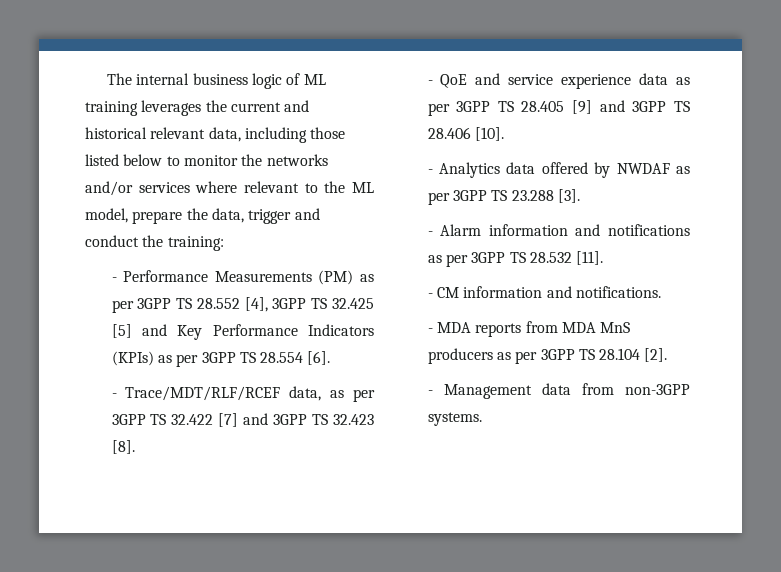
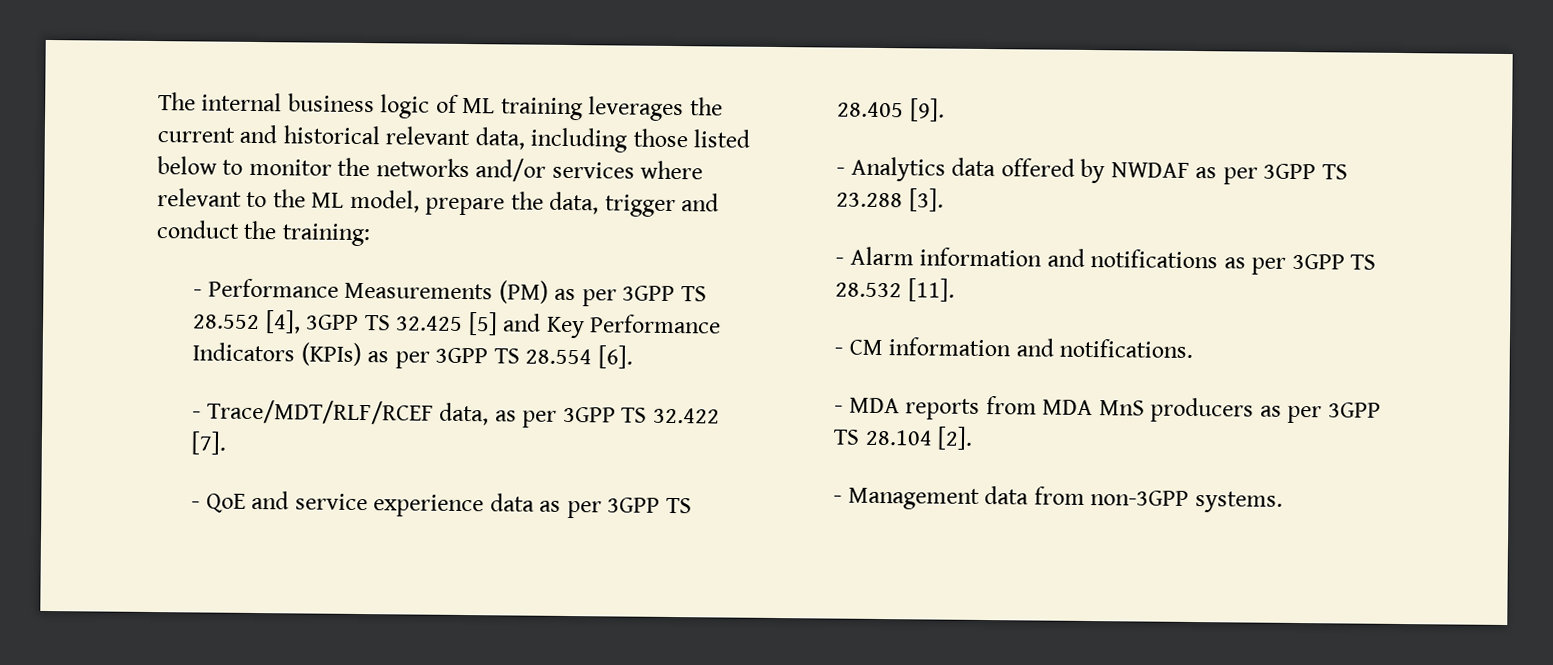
[218,413,375,427] [111,440,135,454] [7] and 3GPP TS 32.423 [8]. -> [191,431,228,455] [7].
[572,100,690,114] [427,127,504,141] [9] and 3GPP TS 28.406 [10]. -> [909,98,945,122] [9].

